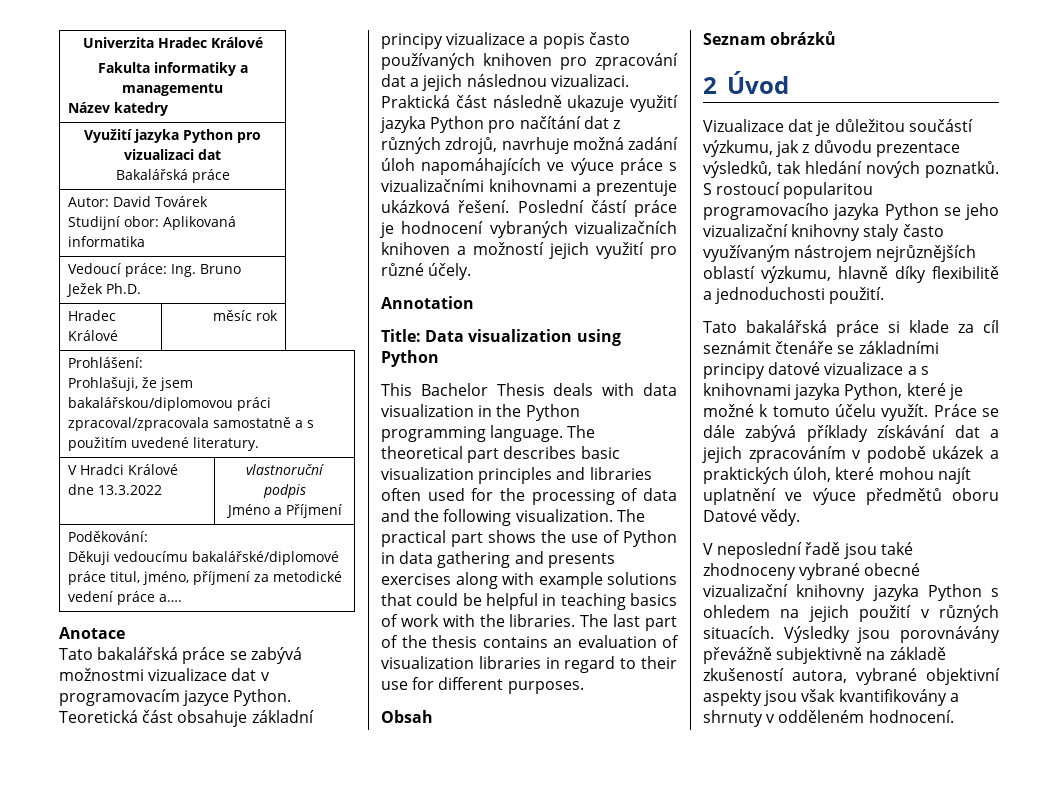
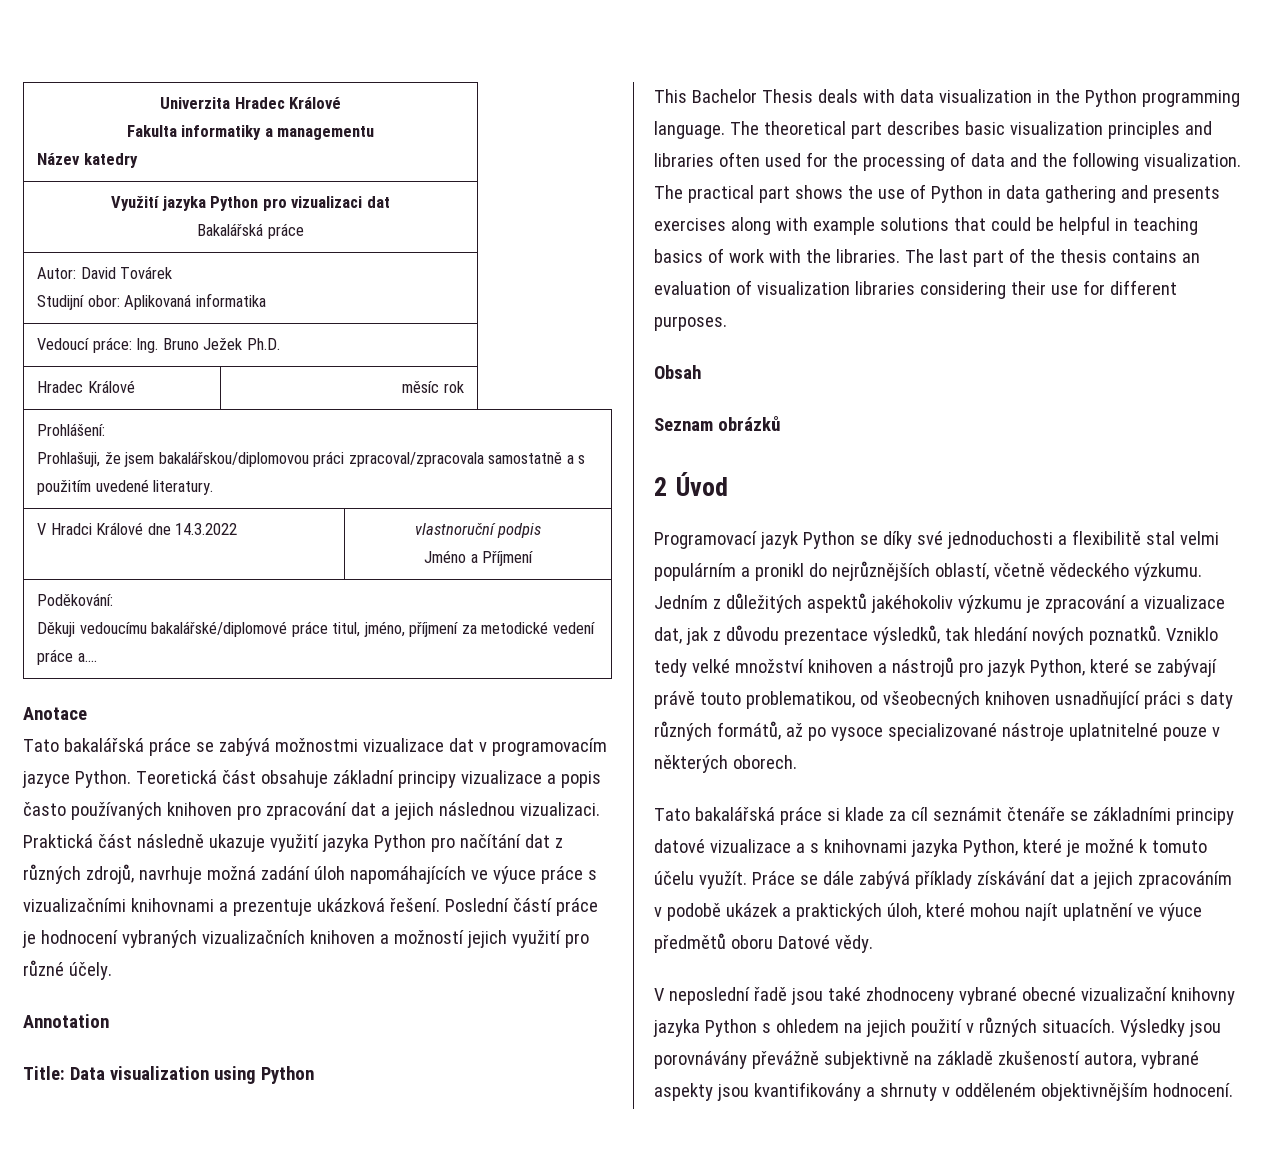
[98,485,163,495] 13.3.2022 -> [175,523,238,535] 14.3.2022
[545,656,637,673] in regard to -> [919,281,1006,299] considering
[703,119,973,136] [703,140,773,157] Vizualizace dat je důležitou součástí výzkumu, -> [654,530,1219,549] [654,561,1202,581] [654,593,1225,613] [654,627,682,644] Programovací jazyk Python se díky své jednoduchosti a flexibilitě stal velmi populárním a pronikl do nejrůznějších oblastí, včetně vědeckého výzkumu. Jedním z důležitých aspektů jakéhokoliv výzkumu je zpracování a vizualizace dat,
[703,182,874,199] [703,203,999,220] [703,224,944,241] [703,245,977,262] [703,266,999,283] [703,287,885,304] S rostoucí popularitou programovacího jazyka Python se jeho vizualizační knihovny staly často využívaným nástrojem nejrůznějších oblastí výzkumu, hlavně díky flexibilitě a jednoduchosti použití. -> [1165,627,1218,641] [654,657,1217,677] [654,691,1233,709] [654,721,1220,741] [654,755,797,773] Vzniklo tedy velké množství knihoven a nástrojů pro jazyk Python, které se zabývají právě touto problematikou, od všeobecných knihoven usnadňující práci s daty různých formátů, až po vysoce specializované nástroje uplatnitelné pouze v některých oborech.
[926,668,1000,685] objektivní -> (1199, 1060) none
[801,689,836,702] však -> (749, 1092) none
(865, 716) none -> [1040,1083,1148,1101] objektivnějším

